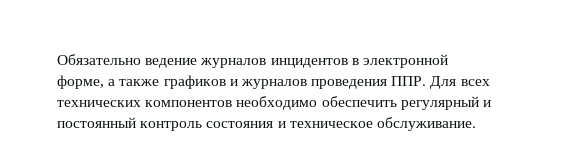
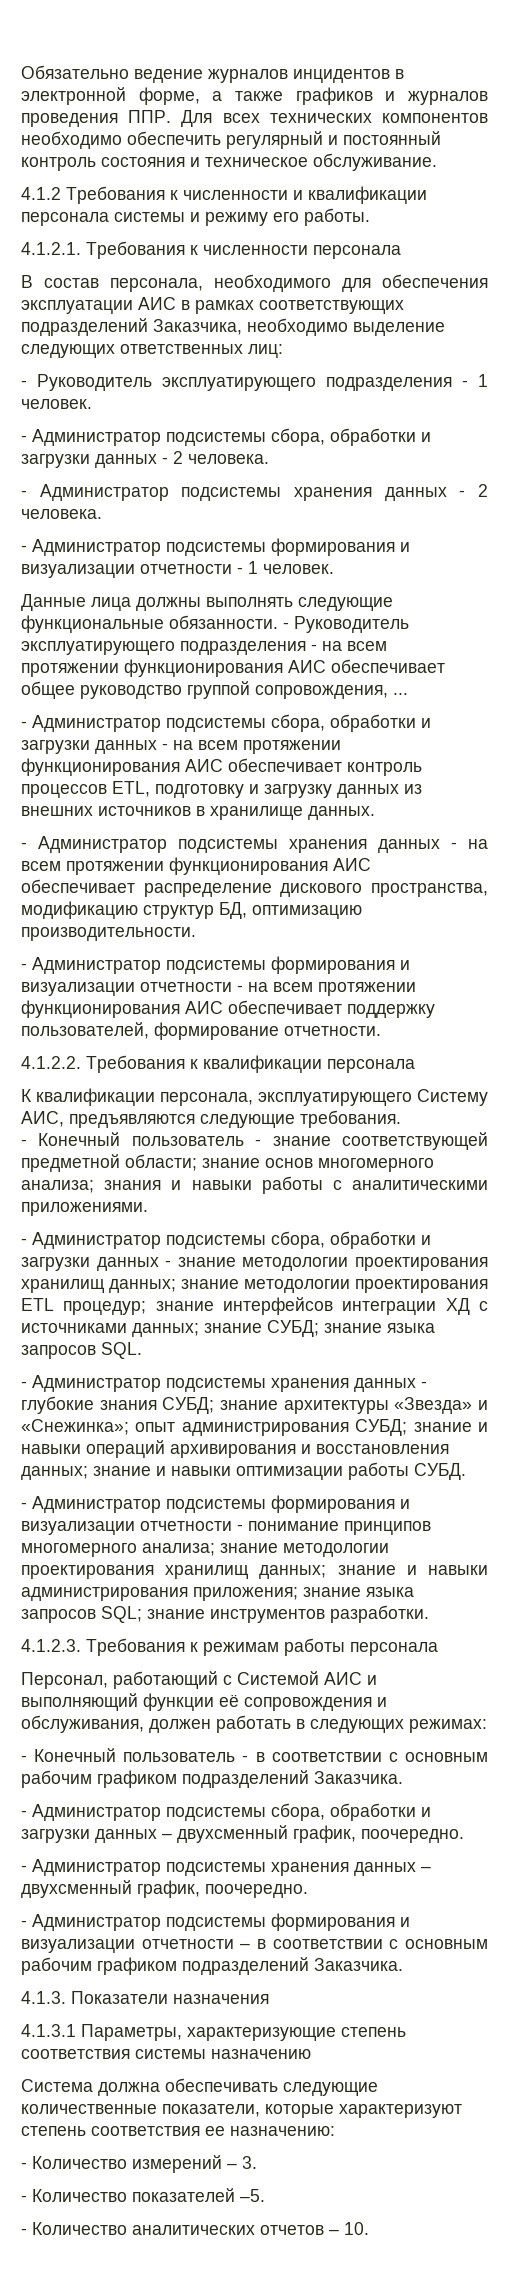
(476, 124) none -> [21,186,427,204] [21,208,370,226] [21,241,401,259] [21,274,488,292] [21,297,404,314] [21,318,445,336] [21,344,283,358] [21,374,488,391] [21,399,92,409] [21,428,431,446] [21,451,269,468] [21,484,489,501] [21,509,102,519] [21,538,410,556] [21,561,334,578] [21,594,393,611] [21,615,409,633] [21,641,387,655] [21,659,445,677] [21,681,408,699] [21,714,431,732] [21,740,341,754] [21,758,422,776] [21,781,422,798] [21,806,375,820] [21,836,488,853] [21,857,371,875] [21,879,489,897] [21,901,362,919] [21,927,196,941] [21,956,410,974] [21,982,416,996] [21,1000,435,1018] [21,1022,381,1040] [21,1055,415,1073] [21,1088,488,1106] [21,1110,401,1128] [21,1132,488,1150] [21,1154,434,1172] [21,1176,488,1194] [21,1202,148,1216] [21,1231,431,1249] [21,1257,488,1271] [21,1279,488,1293] [21,1297,488,1315] [21,1320,435,1337] [21,1342,142,1359] [21,1375,427,1392] [21,1396,489,1414] [21,1419,488,1436] [21,1440,449,1458] [21,1462,466,1480] [21,1495,410,1513] [21,1521,431,1535] [21,1543,389,1557] [21,1565,488,1579] [21,1587,414,1601] [21,1605,429,1623] [21,1638,438,1656] [21,1671,377,1689] [21,1693,387,1711] [21,1715,487,1733] [21,1748,488,1762] [21,1770,403,1788] [21,1803,431,1821] [21,1825,464,1843] [21,1859,431,1876] [21,1880,308,1898] [21,1913,410,1931] [21,1939,488,1953] [21,1957,403,1975] [21,1991,269,2004] [21,2024,406,2041] [21,2049,311,2059] [21,2078,378,2096] [21,2104,462,2118] [21,2126,335,2136] [21,2155,257,2173] [21,2188,265,2202] [21,2222,369,2235] // 4.1.2 Требования к численности и квалификации персонала системы и режиму его работы. // 4.1.2.1. Требования к численности персонала // В состав персонала, необходимого для обеспечения эксплуатации АИС в рамках соответствующих подразделений Заказчика, необходимо выделение следующих ответственных лиц: // - Руководитель эксплуатирующего подразделения - 1 человек. // - Администратор подсистемы сбора, обработки и загрузки данных - 2 человека. // - Администратор подсистемы хранения данных - 2 человека. // - Администратор подсистемы формирования и визуализации отчетности - 1 человек. // Данные лица должны выполнять следующие функциональные обязанности. - Руководитель эксплуатирующего подразделения - на всем протяжении функционирования АИС обеспечивает общее руководство группой сопровождения, ... // - Администратор подсистемы сбора, обработки и загрузки данных - на всем протяжении функционирования АИС обеспечивает контроль процессов ETL, подготовку и загрузку данных из внешних источников в хранилище данных. // - Администратор подсистемы хранения данных - на всем протяжении функционирования АИС обеспечивает распределение дискового пространства, модификацию структур БД, оптимизацию производительности. // - Администратор подсистемы формирования и визуализации отчетности - на всем протяжении функционирования АИС обеспечивает поддержку пользователей, формирование отчетности. // 4.1.2.2. Требования к квалификации персонала // К квалификации персонала, эксплуатирующего Систему АИС, предъявляются следующие требования. // - Конечный пользователь - знание соответствующей предметной области; знание основ многомерного анализа; знания и навыки работы с аналитическими приложениями. // - Администратор подсистемы сбора, обработки и загрузки данных - знание методологии проектирования хранилищ данных; знание методологии проектирования ETL процедур; знание интерфейсов интеграции ХД с источниками данных; знание СУБД; знание языка запросов SQL. // - Администратор подсистемы хранения данных - глубокие знания СУБД; знание архитектуры «Звезда» и «Снежинка»; опыт администрирования СУБД; знание и навыки операций архивирования и восстановления данных; знание и навыки оптимизации работы СУБД. // - Администратор подсистемы формирования и визуализации отчетности - понимание принципов многомерного анализа; знание методологии проектирования хранилищ данных; знание и навыки администрирования приложения; знание языка запросов SQL; знание инструментов разработки. // 4.1.2.3. Требования к режимам работы персонала // Персонал, работающий с Системой АИС и выполняющий функции её сопровождения и обслуживания, должен работать в следующих режимах: // - Конечный пользователь - в соответствии с основным рабочим графиком подразделений Заказчика. // - Администратор подсистемы сбора, обработки и загрузки данных – двухсменный график, поочередно. // - Администратор подсистемы хранения данных – двухсменный график, поочередно. // - Администратор подсистемы формирования и визуализации отчетности – в соответствии с основным рабочим графиком подразделений Заказчика. // 4.1.3. Показатели назначения // 4.1.3.1 Параметры, характеризующие степень соответствия системы назначению // Система должна обеспечивать следующие количественные показатели, которые характеризуют степень соответствия ее назначению: // - Количество измерений – 3. // - Количество показателей –5. // - Количество аналитических отчетов – 10.

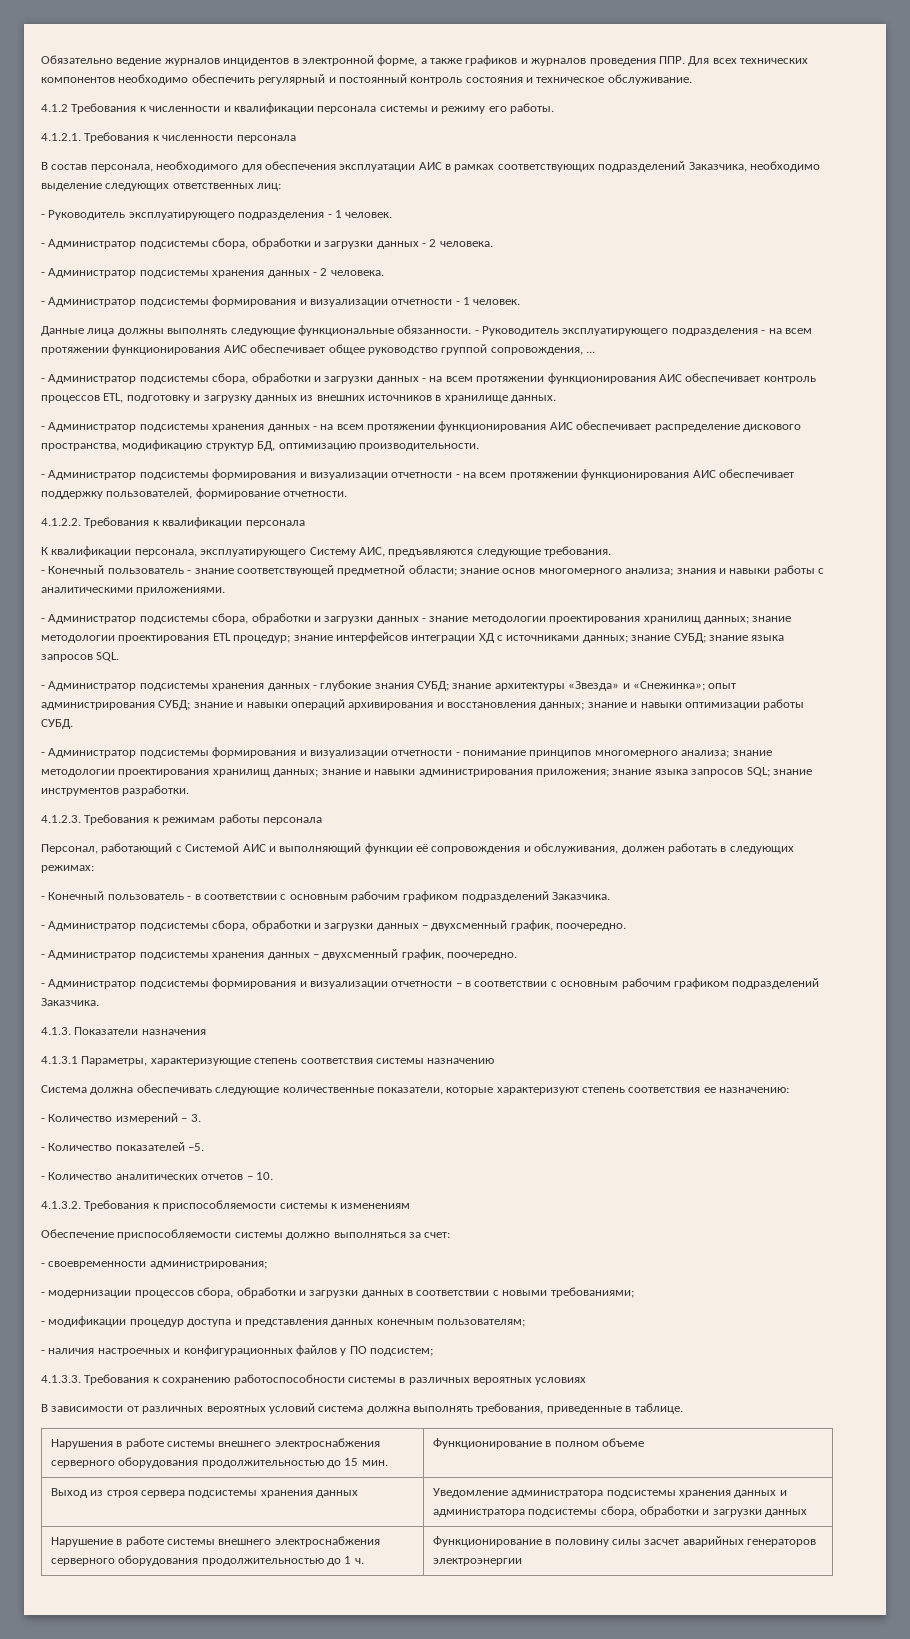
(369, 2228) none -> [41,1200,411,1211] [41,1229,451,1240] [41,1261,267,1269] [41,1287,634,1298] [41,1316,525,1327] [41,1345,433,1356] [41,1374,587,1385] [41,1403,683,1414] [50,1438,380,1449] [50,1457,388,1468] [432,1438,644,1449] [50,1488,359,1498] [432,1488,787,1498] [432,1506,808,1517] [50,1536,380,1547] [50,1555,364,1566] [432,1536,817,1547] [432,1558,522,1566] // 4.1.3.2. Требования к приспособляемости системы к изменениям // Обеспечение приспособляемости системы должно выполняться за счет: // - своевременности администрирования; // - модернизации процессов сбора, обработки и загрузки данных в соответствии с новыми требованиями; // - модификации процедур доступа и представления данных конечным пользователям; // - наличия настроечных и конфигурационных файлов у ПО подсистем; // 4.1.3.3. Требования к сохранению работоспособности системы в различных вероятных условиях // В зависимости от различных вероятных условий система должна выполнять требования, приведенные в таблице. // Нарушения в работе системы внешнего электроснабжения серверного оборудования продолжительностью до 15 мин. | Функционирование в полном объеме // Выход из строя сервера подсистемы хранения данных | Уведомление администратора подсистемы хранения данных и администратора подсистемы сбора, обработки и загрузки данных // Нарушение в работе системы внешнего электроснабжения серверного оборудования продолжительностью до 1 ч. | Функционирование в половину силы засчет аварийных генераторов электроэнергии

